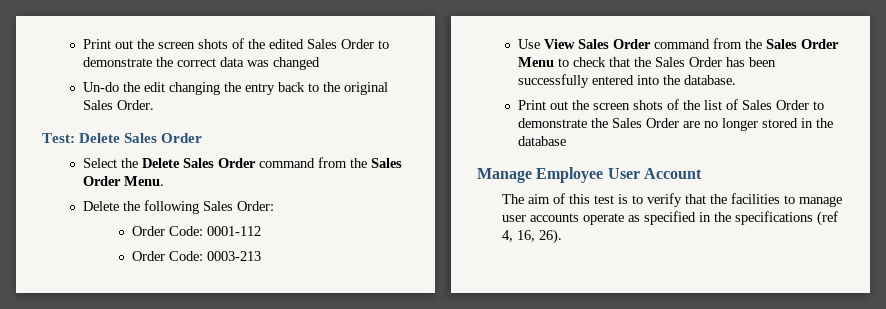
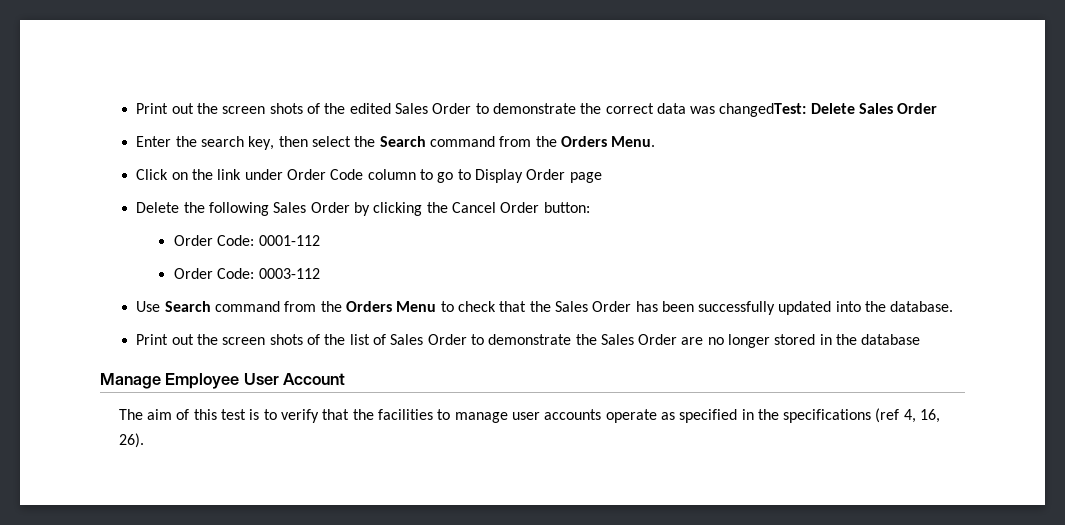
[272,57,320,70] [82,82,388,95] [82,100,154,110] [42,133,203,143] [82,157,402,168] [82,176,164,186] [82,200,274,214] changed // Un-do the edit changing the entry back to the original Sales Order. // Test: Delete Sales Order // Select the Delete Sales Order command from the Sales Order Menu. // Delete the following Sales Order: -> [719,103,938,117] [136,136,656,150] [136,169,602,183] [136,202,590,216] changedTest: Delete Sales Order // Enter the search key, then select the Search command from the Orders Menu. // Click on the link under Order Code column to go to Display Order page // Delete the following Sales Order by clicking the Cancel Order button:
[206,251,261,261] 0003-213 -> [258,268,320,279] 0003-112
[543,38,839,49] View Sales Order command from the Sales Order -> [164,301,392,312] Search command from the Orders
[591,75,634,85] entered -> [778,301,832,315] updated

